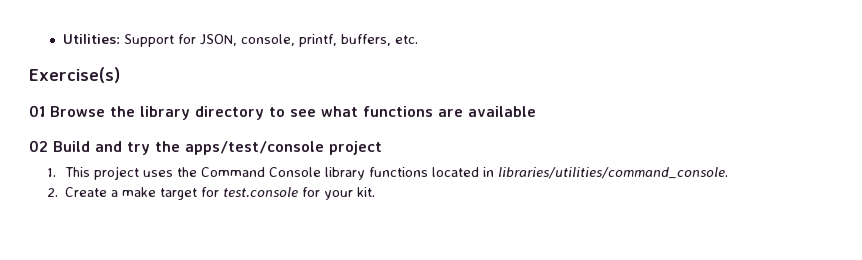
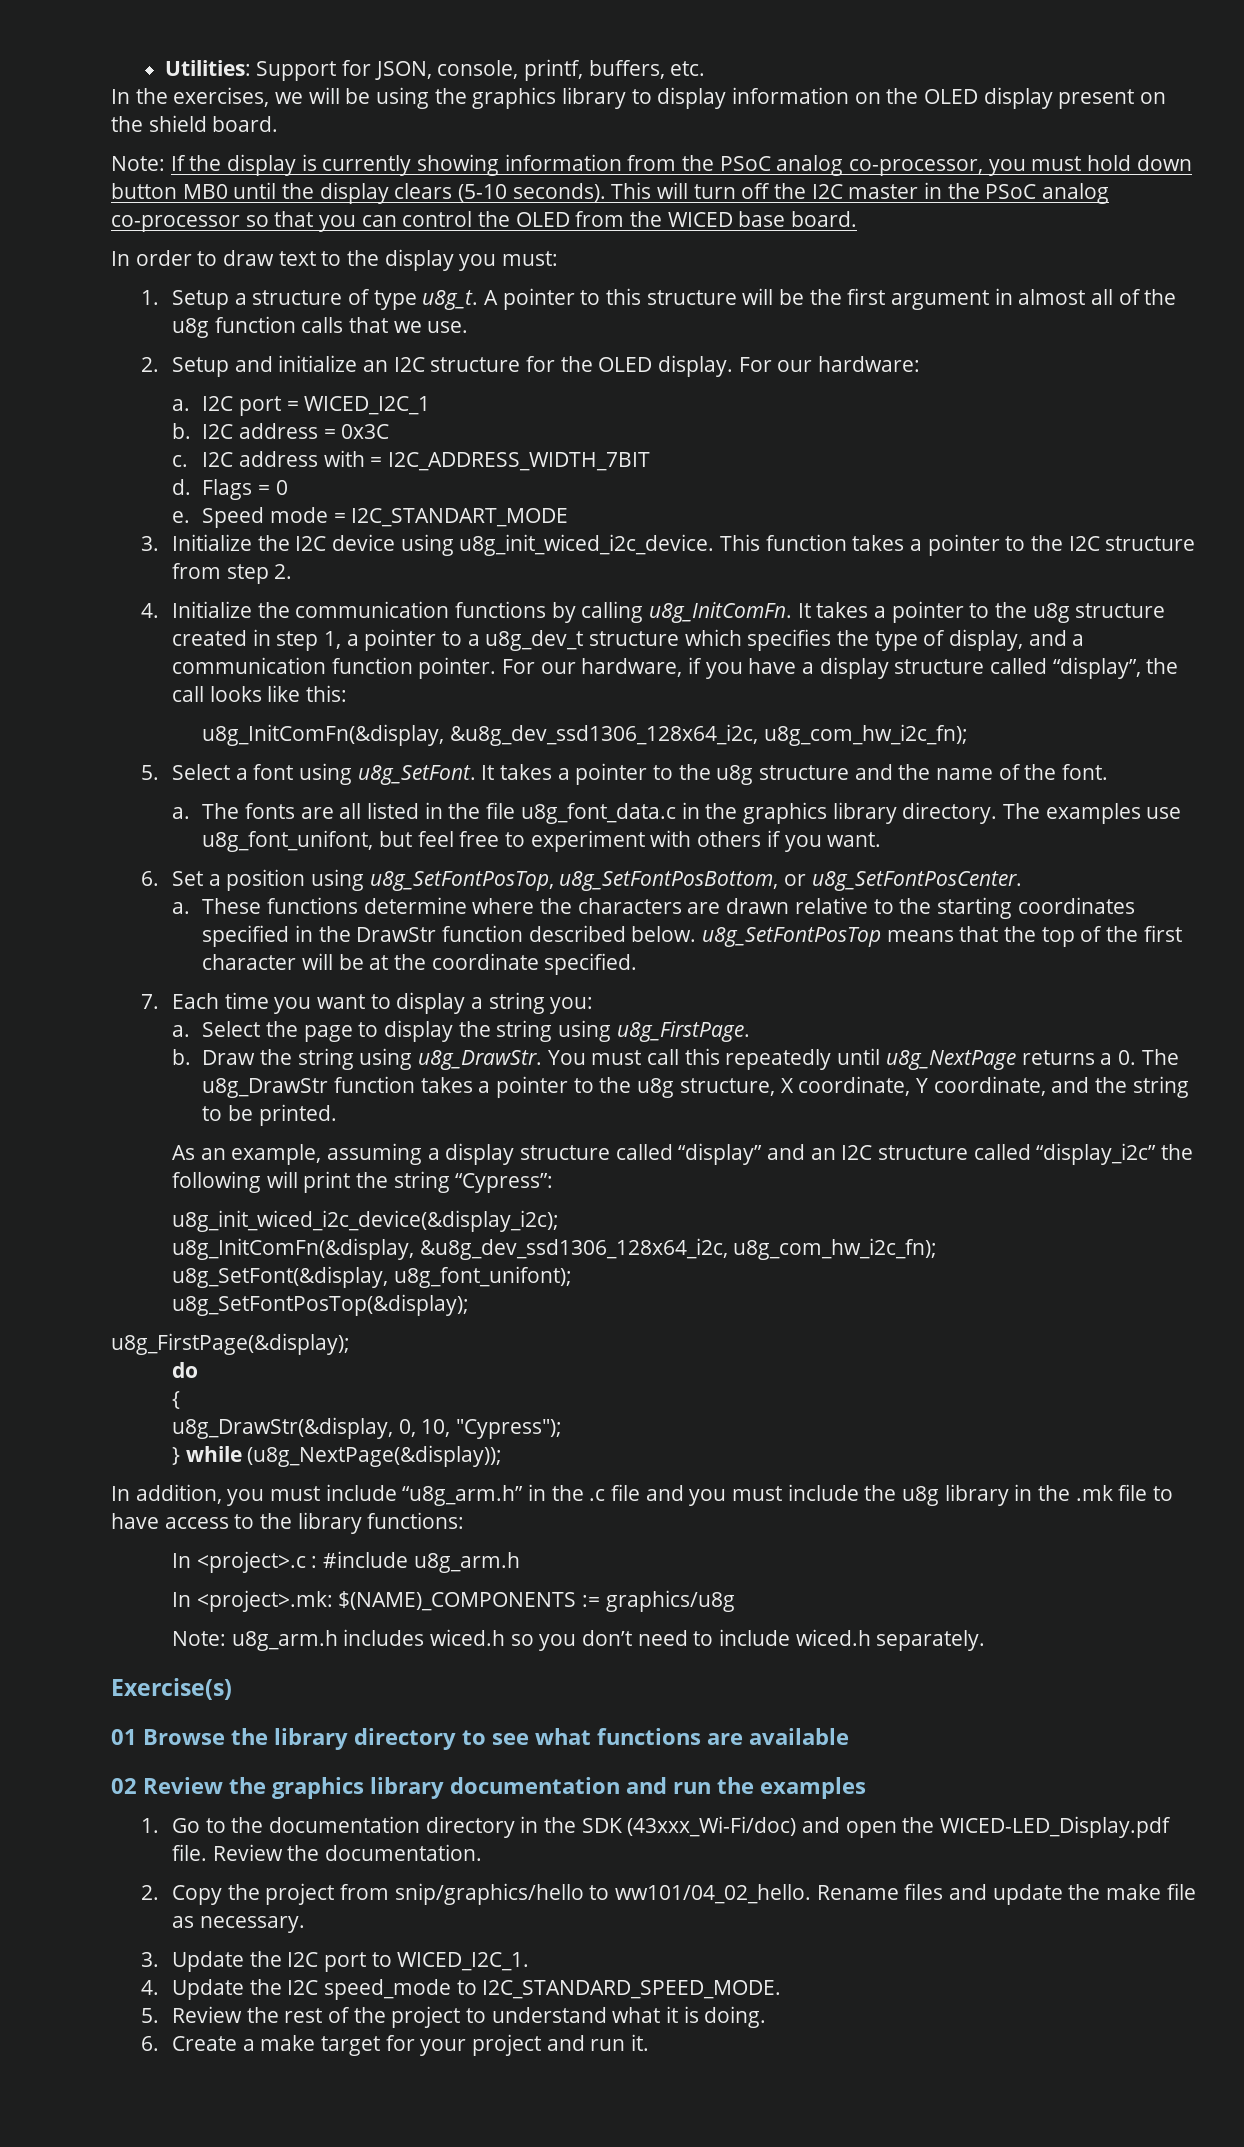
(418, 39) none -> [111,87,1167,109] [111,115,279,132] [111,154,1192,176] [111,182,1110,204] [111,211,858,232] [111,249,559,271] [141,288,1177,310] [171,316,469,338] [141,355,921,377] [171,396,431,416] [171,423,390,439] [171,450,651,471] [171,479,288,500] [171,507,569,528] [141,534,1196,556] [171,563,293,584] [141,601,1166,623] [171,629,1085,651] [171,657,1179,679] [171,685,347,702] [202,724,968,746] [141,763,1109,785] [171,802,1182,824] [202,830,882,852] [141,869,1022,891] [171,897,1135,919] [202,925,1182,947] [202,953,638,975] [141,992,594,1014] [171,1020,750,1042] [171,1048,1179,1070] [202,1076,1189,1098] [202,1104,337,1126] [171,1143,1194,1165] [171,1171,554,1193] [171,1210,559,1232] [171,1238,938,1260] [171,1266,572,1288] [171,1294,469,1316] [111,1333,350,1355] [171,1362,198,1378] [171,1391,180,1409] [171,1417,562,1439] [171,1445,503,1467] [111,1484,1174,1506] [111,1512,465,1534] [171,1551,520,1573] [171,1590,735,1612] [171,1629,986,1651] // In the exercises, we will be using the graphics library to display information on the OLED display present on the shield board. // Note: If the display is currently showing information from the PSoC analog co-processor, you must hold down button MB0 until the display clears (5-10 seconds). This will turn off the I2C master in the PSoC analog co-processor so that you can control the OLED from the WICED base board. // In order to draw text to the display you must: // 1. Setup a structure of type u8g_t. A pointer to this structure will be the first argument in almost all of the u8g function calls that we use. // 2. Setup and initialize an I2C structure for the OLED display. For our hardware: // a. I2C port = WICED_I2C_1 // b. I2C address = 0x3C // c. I2C address with = I2C_ADDRESS_WIDTH_7BIT // d. Flags = 0 // e. Speed mode = I2C_STANDART_MODE // 3. Initialize the I2C device using u8g_init_wiced_i2c_device. This function takes a pointer to the I2C structure from step 2. // 4. Initialize the communication functions by calling u8g_InitComFn. It takes a pointer to the u8g structure created in step 1, a pointer to a u8g_dev_t structure which specifies the type of display, and a communication function pointer. For our hardware, if you have a display structure called “display”, the call looks like this: // u8g_InitComFn(&display, &u8g_dev_ssd1306_128x64_i2c, u8g_com_hw_i2c_fn); // 5. Select a font using u8g_SetFont. It takes a pointer to the u8g structure and the name of the font. // a. The fonts are all listed in the file u8g_font_data.c in the graphics library directory. The examples use u8g_font_unifont, but feel free to experiment with others if you want. // 6. Set a position using u8g_SetFontPosTop, u8g_SetFontPosBottom, or u8g_SetFontPosCenter. // a. These functions determine where the characters are drawn relative to the starting coordinates specified in the DrawStr function described below. u8g_SetFontPosTop means that the top of the first character will be at the coordinate specified. // 7. Each time you want to display a string you: // a. Select the page to display the string using u8g_FirstPage. // b. Draw the string using u8g_DrawStr. You must call this repeatedly until u8g_NextPage returns a 0. The u8g_DrawStr function takes a pointer to the u8g structure, X coordinate, Y coordinate, and the string to be printed. // As an example, assuming a display structure called “display” and an I2C structure called “display_i2c” the following will print the string “Cypress”: // u8g_init_wiced_i2c_device(&display_i2c); // u8g_InitComFn(&display, &u8g_dev_ssd1306_128x64_i2c, u8g_com_hw_i2c_fn); // u8g_SetFont(&display, u8g_font_unifont); // u8g_SetFontPosTop(&display); // u8g_FirstPage(&display); // do // { // u8g_DrawStr(&display, 0, 10, "Cypress"); // } while (u8g_NextPage(&display)); // In addition, you must include “u8g_arm.h” in the .c file and you must include the u8g library in the .mk file to have access to the library functions: // In <project>.c : #include u8g_arm.h // In <project>.mk: $(NAME)_COMPONENTS := graphics/u8g // Note: u8g_arm.h includes wiced.h so you don’t need to include wiced.h separately.
[53,141,382,155] [47,166,729,180] [47,188,59,197] Build and try the apps/test/console project // 1. This project uses the Command Console library functions located in libraries/utilities/command_console. // 2. -> [143,1777,866,1799] [141,1816,1172,1838] [171,1844,482,1861] [141,1883,1196,1905] [171,1916,305,1933] [141,1951,530,1972] [141,1979,782,2000] [141,2006,767,2028] [141,2036,160,2051] Review the graphics library documentation and run the examples // 1. Go to the documentation directory in the SDK (43xxx_Wi-Fi/doc) and open the WICED-LED_Display.pdf file. Review the documentation. // 2. Copy the project from snip/graphics/hello to ww101/04_02_hello. Rename files and update the make file as necessary. // 3. Update the I2C port to WICED_I2C_1. // 4. Update the I2C speed_mode to I2C_STANDARD_SPEED_MODE. // 5. Review the rest of the project to understand what it is doing. // 6.
[223,187,376,200] test.console for your kit. -> [420,2034,650,2056] your project and run it.

